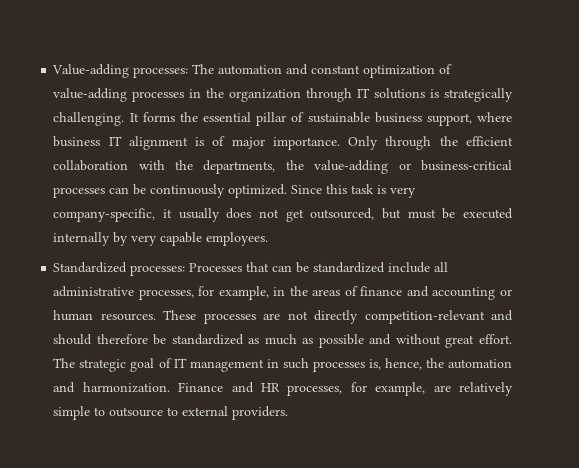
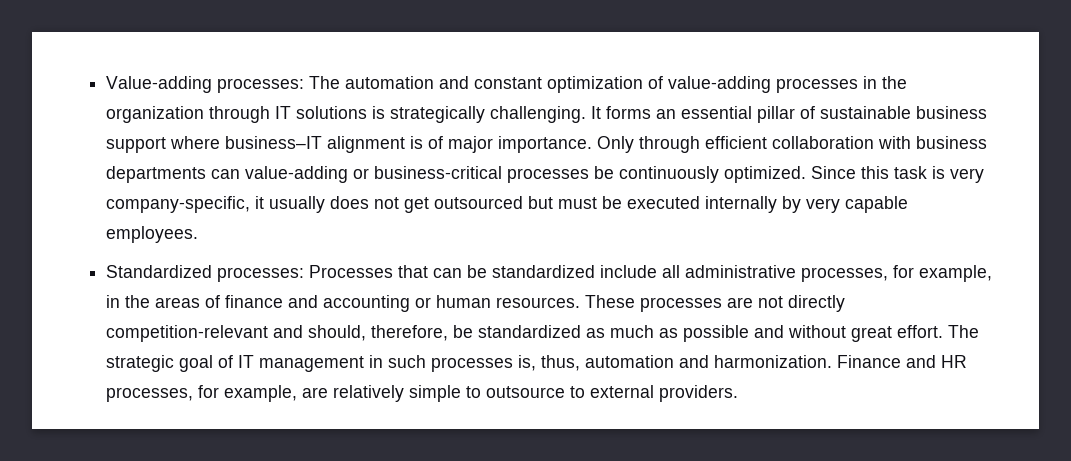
[179,112,198,122] the -> [656,109,677,119] an
[426,112,512,126] [53,136,122,147] support, where business IT -> [106,136,323,153] support where business–IT
[439,136,458,146] the -> (701, 144) none
[175,160,304,174] the departments, the -> [916,136,988,149] [106,166,241,183] business departments can
[109,187,130,194] can -> (590, 175) none
[310,208,375,220] outsourced, -> [434,196,524,209] outsourced
[53,334,148,345] should therefore -> [308,325,449,341] should, therefore,
[384,358,444,370] hence, the -> [541,355,581,371] thus,

